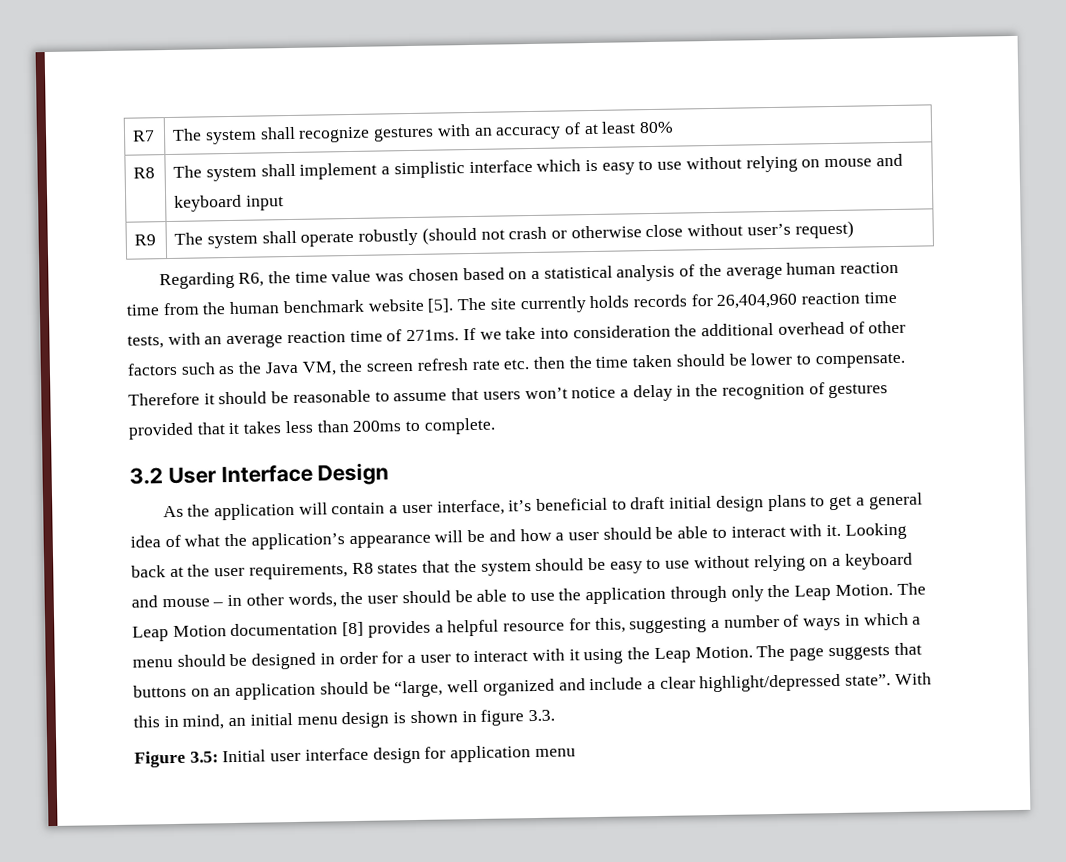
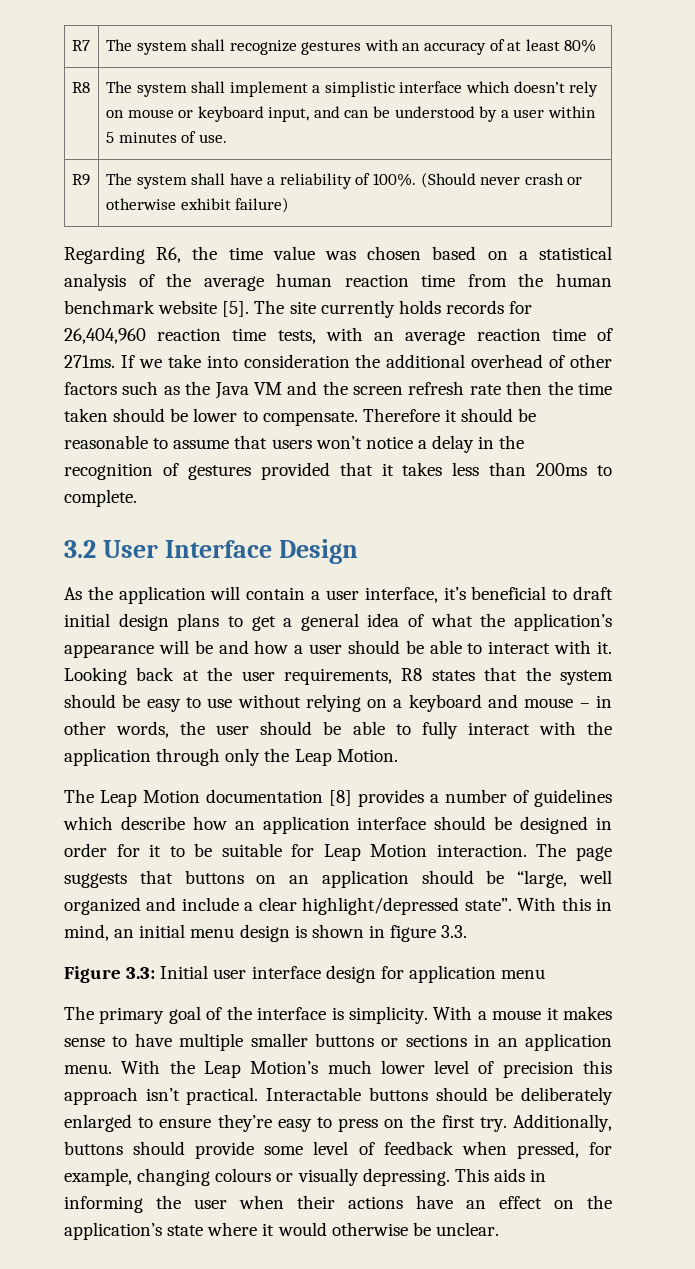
[585,153,903,175] [174,194,284,212] [134,234,157,246] [174,220,854,249] is easy to use without relying on mouse and keyboard input // R9 | The system shall operate robustly (should not crash or otherwise close without user’s request) -> [513,81,599,97] [105,106,597,122] [105,131,227,143] [71,174,90,186] [105,172,583,189] [105,197,290,213] doesn’t rely on mouse or keyboard input, and can be understood by a user within 5 minutes of use. // R9 | The system shall have a reliability of 100%. (Should never crash or otherwise exhibit failure)
[301,361,337,376] VM, -> [253,381,318,395] VM and
[503,359,530,370] etc. -> (501, 389) none
[529,592,555,602] use -> [421,721,576,739] fully interact with
(893, 590) none -> (398, 755) //
[447,612,922,637] [132,659,173,668] helpful resource for this, suggesting a number of ways in which a menu -> [445,789,612,807] [63,816,427,834] number of guidelines which describe how an application interface
[407,646,753,665] a user to interact with it using the Leap Motion. -> [149,843,527,861] it to be suitable for Leap Motion interaction.
[189,751,219,763] 3.5: -> [126,967,156,979] 3.3:
(576, 753) none -> [64,1006,612,1024] [64,1033,612,1051] [64,1060,612,1078] [64,1087,613,1105] [64,1114,612,1132] [64,1141,612,1159] [64,1168,547,1186] [64,1195,612,1213] [64,1222,499,1240] // The primary goal of the interface is simplicity. With a mouse it makes sense to have multiple smaller buttons or sections in an application menu. With the Leap Motion’s much lower level of precision this approach isn’t practical. Interactable buttons should be deliberately enlarged to ensure they’re easy to press on the first try. Additionally, buttons should provide some level of feedback when pressed, for example, changing colours or visually depressing. This aids in informing the user when their actions have an effect on the application’s state where it would otherwise be unclear.

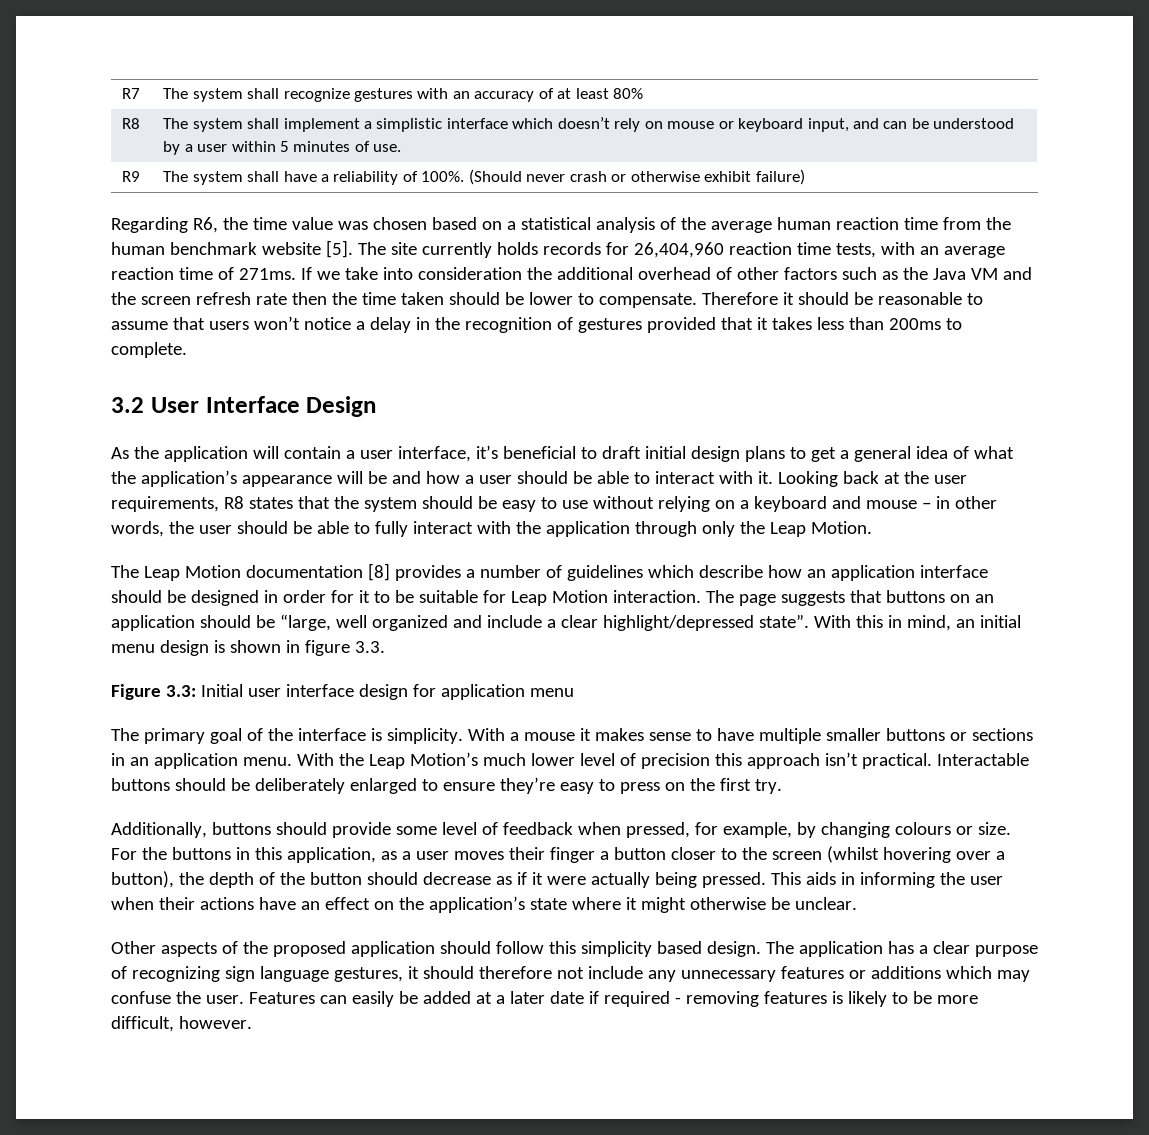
(507, 1124) none -> (782, 786) //
(132, 1177) none -> [796,822,816,838] by
[297,1168,450,1186] visually depressing. -> [977,822,1011,835] [111,846,1005,863] [111,871,766,888] size. For the buttons in this application, as a user moves their finger a button closer to the screen (whilst hovering over a button), the depth of the button should decrease as if it were actually being pressed.
[277,1222,327,1236] would -> [640,897,686,913] might
(499, 1229) none -> [111,941,1038,957] [111,966,1030,982] [111,991,978,1007] [111,1016,252,1032] // Other aspects of the proposed application should follow this simplicity based design. The application has a clear purpose of recognizing sign language gestures, it should therefore not include any unnecessary features or additions which may confuse the user. Features can easily be added at a later date if required - removing features is likely to be more difficult, however.

